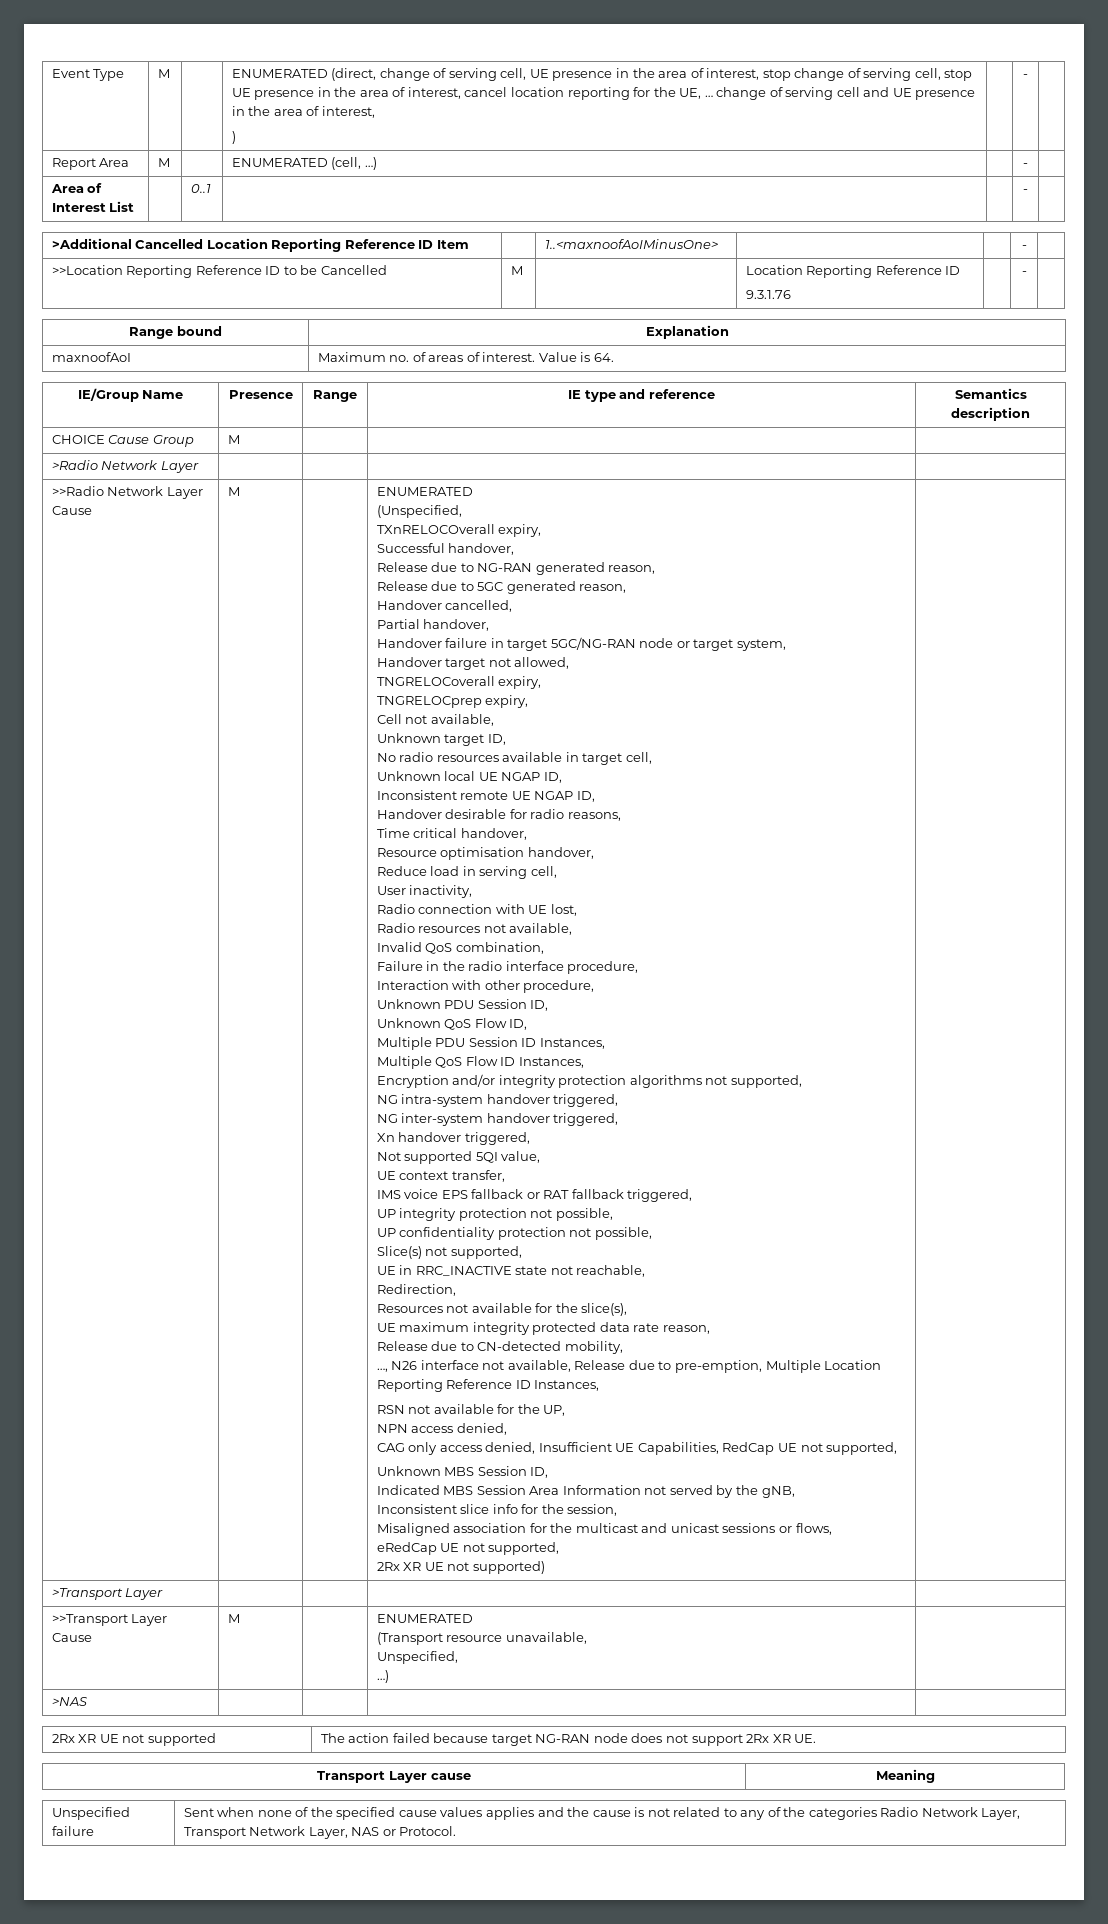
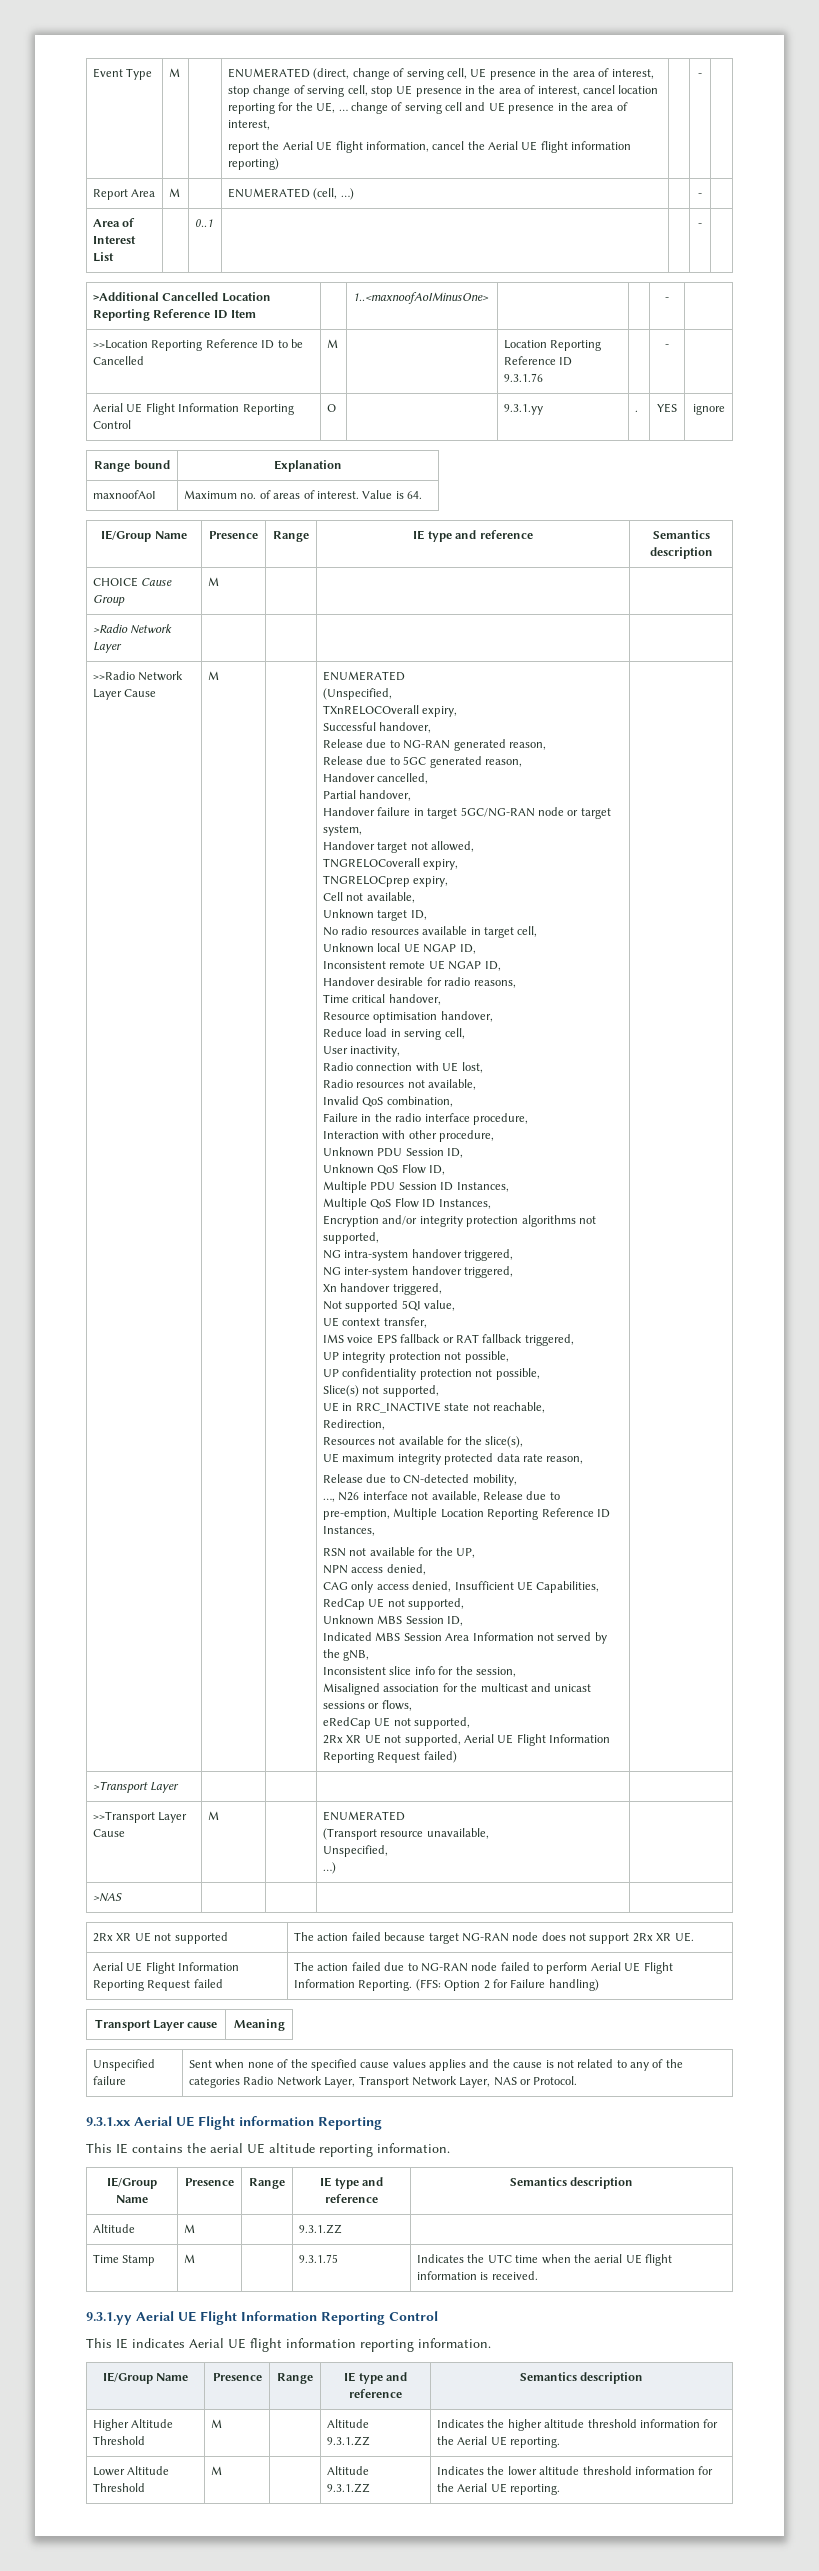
[231,131,236,144] ) -> [228,141,632,153] [228,158,280,170] report the Aerial UE flight information, cancel the Aerial UE flight information reporting)
(1027, 273) none -> [93,403,294,415] [93,420,132,429] [327,404,337,412] [504,404,544,415] [635,410,639,412] [657,403,677,413] [692,404,725,415] // Aerial UE Flight Information Reporting Control | O | | 9.3.1.yy | . | YES | ignore
[472,1561,545,1574] supported) -> [404,1734,611,1746] [323,1751,457,1763] supported, Aerial UE Flight Information Reporting Request failed)
(817, 1738) none -> [93,1962,240,1974] [93,1979,223,1991] [294,1962,673,1974] [294,1979,599,1991] // Aerial UE Flight Information Reporting Request failed | The action failed due to NG-RAN node failed to perform Aerial UE Flight Information Reporting. (FFS: Option 2 for Failure handling)
(457, 1831) none -> [86,2116,382,2130] [86,2143,450,2157] [107,2177,157,2189] [116,2195,148,2203] [185,2178,234,2186] [249,2178,285,2189] [320,2177,383,2189] [325,2194,378,2203] [509,2177,634,2189] [93,2224,136,2233] [184,2224,196,2233] [299,2224,343,2234] [93,2254,156,2266] [184,2254,196,2263] [299,2254,339,2263] [417,2254,673,2266] [417,2271,538,2280] [86,2311,438,2325] [86,2338,491,2352] [102,2372,189,2384] [212,2373,262,2381] [277,2373,313,2384] [344,2372,407,2384] [349,2389,402,2398] [519,2372,644,2384] [93,2419,174,2431] [93,2436,146,2445] [211,2419,223,2428] [327,2419,370,2428] [327,2436,371,2446] [437,2419,719,2431] [437,2436,561,2448] [93,2466,170,2476] [93,2483,146,2492] [211,2466,223,2475] [327,2466,370,2475] [327,2483,371,2493] [437,2466,714,2476] [437,2483,561,2495] // 9.3.1.xx Aerial UE Flight information Reporting // This IE contains the aerial UE altitude reporting information. // IE/Group Name | Presence | Range | IE type and reference | Semantics description // Altitude | M | | 9.3.1.ZZ | // Time Stamp | M | | 9.3.1.75 | Indicates the UTC time when the aerial UE flight information is received. // 9.3.1.yy Aerial UE Flight Information Reporting Control // This IE indicates Aerial UE flight information reporting information. // IE/Group Name | Presence | Range | IE type and reference | Semantics description // Higher Altitude Threshold | M | | Altitude // 9.3.1.ZZ | Indicates the higher altitude threshold information for the Aerial UE reporting. // Lower Altitude Threshold | M | | Altitude // 9.3.1.ZZ | Indicates the lower altitude threshold information for the Aerial UE reporting.

